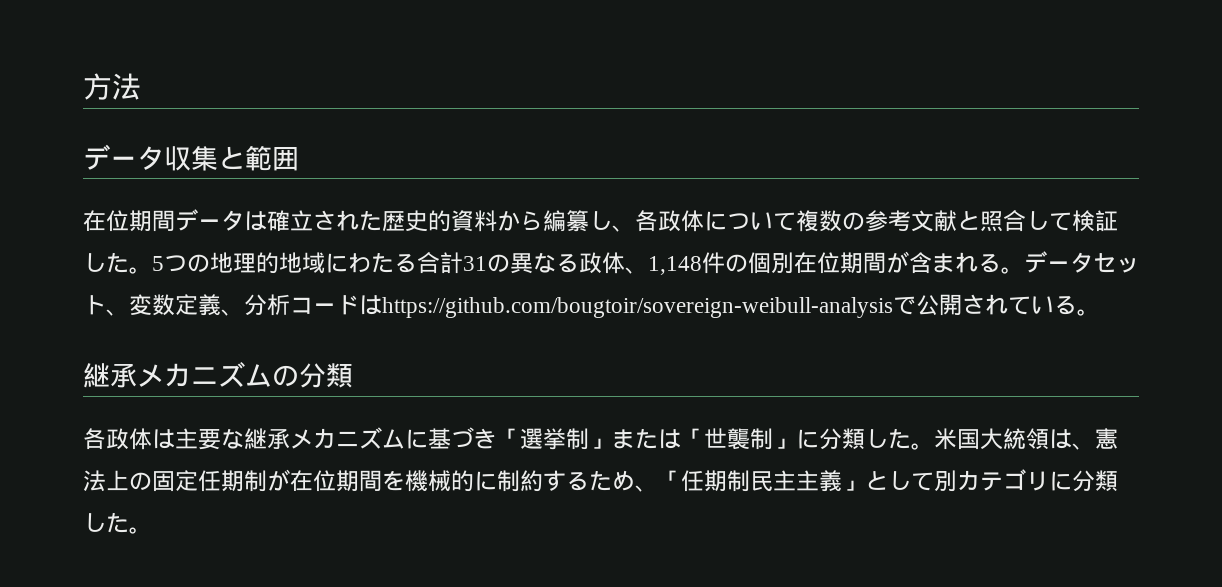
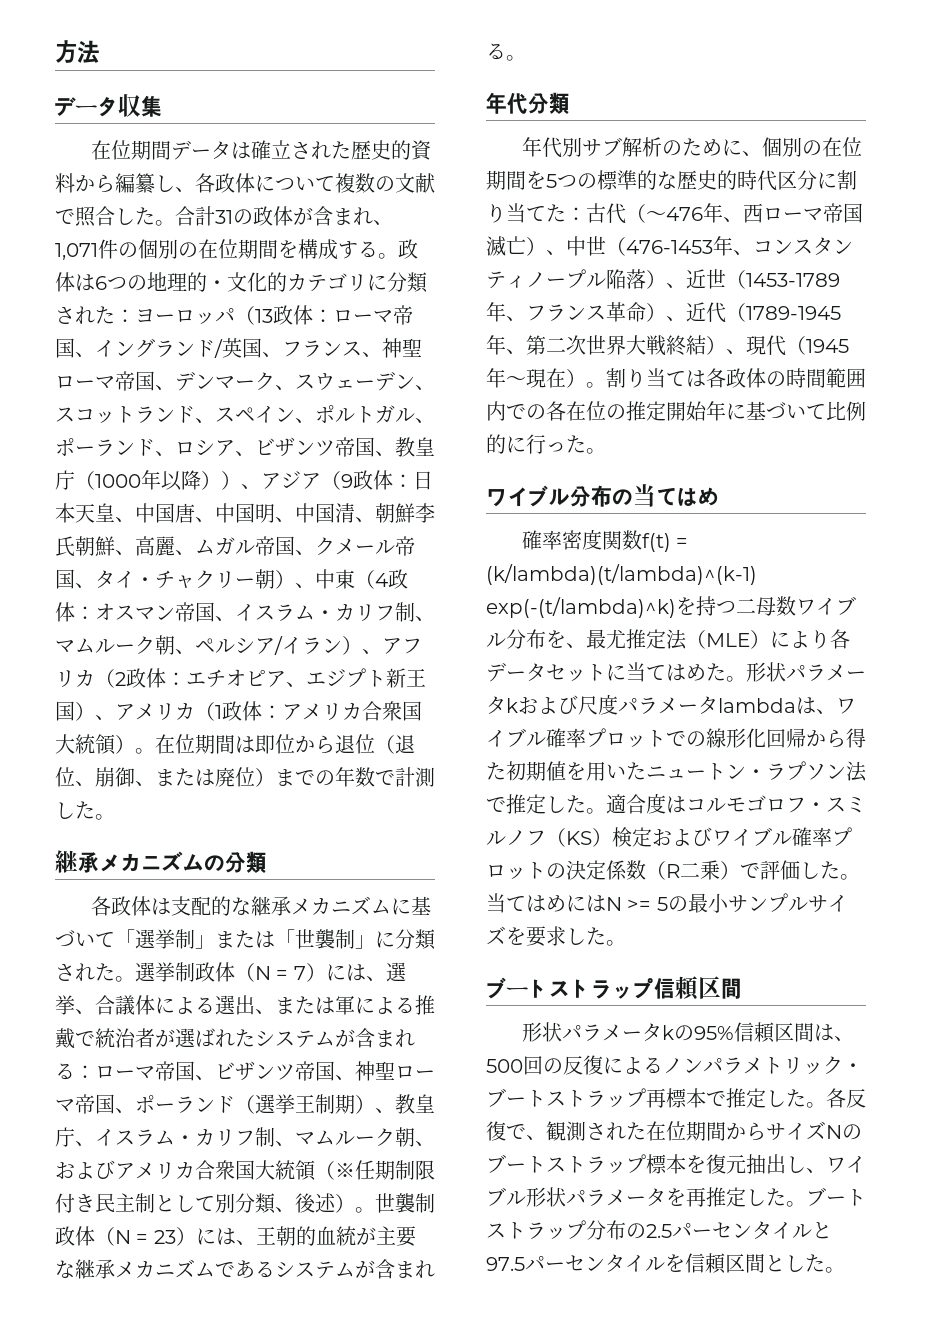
[218,145,299,171] と範囲 -> (162, 106) none
[865,210,1118,232] [83,251,1139,275] [83,294,1077,318] 参考文献と照合して検証した。5つの地理的地域にわたる合計31の異なる政体、1,148件の個別在位期間が含まれる。データセット、変数定義、分析コードはhttps://github.com/bougtoir/sovereign-weibull-analysisで公開されている -> [395,173,435,193] [55,206,393,227] [55,239,418,260] [55,272,428,293] [55,305,413,325] [55,338,422,358] [55,371,435,391] [55,405,435,424] [55,437,435,457] [55,470,433,491] [55,503,435,523] [55,536,415,557] [55,569,408,589] [55,602,435,622] [55,635,422,655] [55,668,426,688] [55,701,422,721] [55,734,415,755] [55,767,435,787] [55,801,95,819] 文献で照合した。合計31の政体が含まれ、1,071件の個別の在位期間を構成する。政体は6つの地理的・文化的カテゴリに分類された：ヨーロッパ（13政体：ローマ帝国、イングランド/英国、フランス、神聖ローマ帝国、デンマーク、スウェーデン、スコットランド、スペイン、ポルトガル、ポーランド、ロシア、ビザンツ帝国、教皇庁（1000年以降））、アジア（9政体：日本天皇、中国唐、中国明、中国清、朝鮮李氏朝鮮、高麗、ムガル帝国、クメール帝国、タイ・チャクリー朝）、中東（4政体：オスマン帝国、イスラム・カリフ制、マムルーク朝、ペルシア/イラン）、アフリカ（2政体：エチオピア、エジプト新王国）、アメリカ（1政体：アメリカ合衆国大統領）。在位期間は即位から退位（退位、崩御、または廃位）までの年数で計測した
[175,428,221,450] 主要 -> [171,896,232,916] 支配的
[474,428,497,449] き -> [75,932,115,947] いて
[865,428,1118,450] [83,469,1118,492] した。米国大統領は、憲法上の固定任期制が在位期間を機械的に制約するため、「任期制民主主義」として別カテゴリに分類 -> [55,962,407,982] [55,995,435,1015] [55,1028,415,1049] [55,1061,435,1081] [55,1094,435,1114] [55,1127,435,1147] [55,1160,435,1181] [55,1193,435,1214] [55,1226,416,1247] [55,1259,435,1279] [486,43,526,61] [486,92,570,114] [522,137,863,158] [486,170,857,191] [486,203,863,224] [486,236,853,256] [486,269,840,289] [486,302,841,323] [486,335,849,356] [486,368,866,388] [486,401,866,421] [486,434,606,454] [486,484,719,507] [522,529,689,552] [486,564,757,585] [486,596,856,618] [486,629,850,650] [486,662,866,682] [486,694,856,715] [486,728,866,748] [486,761,867,782] [486,793,866,814] [486,827,852,847] [486,860,860,880] [486,893,848,913] [486,926,626,947] [486,976,742,1000] [522,1022,855,1043] [486,1055,863,1075] [486,1088,866,1108] [486,1121,862,1141] [486,1154,866,1174] [486,1187,866,1207] [486,1220,832,1240] [486,1253,785,1274] された。選挙制政体（N = 7）には、選挙、合議体による選出、または軍による推戴で統治者が選ばれたシステムが含まれる：ローマ帝国、ビザンツ帝国、神聖ローマ帝国、ポーランド（選挙王制期）、教皇庁、イスラム・カリフ制、マムルーク朝、およびアメリカ合衆国大統領（※任期制限付き民主制として別分類、後述）。世襲制政体（N = 23）には、王朝的血統が主要な継承メカニズムであるシステムが含まれる。 // 年代分類 // 年代別サブ解析のために、個別の在位期間を5つの標準的な歴史的時代区分に割り当てた：古代（～476年、西ローマ帝国滅亡）、中世（476-1453年、コンスタンティノープル陥落）、近世（1453-1789年、フランス革命）、近代（1789-1945年、第二次世界大戦終結）、現代（1945年～現在）。割り当ては各政体の時間範囲内での各在位の推定開始年に基づいて比例的に行った。 // ワイブル分布の当てはめ // 確率密度関数f(t) = (k/lambda)(t/lambda)^(k-1) exp(-(t/lambda)^k)を持つ二母数ワイブル分布を、最尤推定法（MLE）により各データセットに当てはめた。形状パラメータkおよび尺度パラメータlambdaは、ワイブル確率プロットでの線形化回帰から得た初期値を用いたニュートン・ラプソン法で推定した。適合度はコルモゴロフ・スミルノフ（KS）検定およびワイブル確率プロットの決定係数（R二乗）で評価した。当てはめにはN >= 5の最小サンプルサイズを要求した。 // ブートストラップ信頼区間 // 形状パラメータkの95%信頼区間は、500回の反復によるノンパラメトリック・ブートストラップ再標本で推定した。各反復で、観測された在位期間からサイズNのブートストラップ標本を復元抽出し、ワイブル形状パラメータを再推定した。ブートストラップ分布の2.5パーセンタイルと97.5パーセンタイルを信頼区間と

